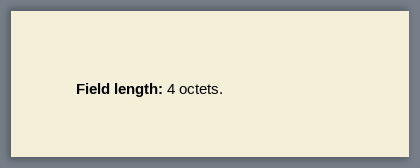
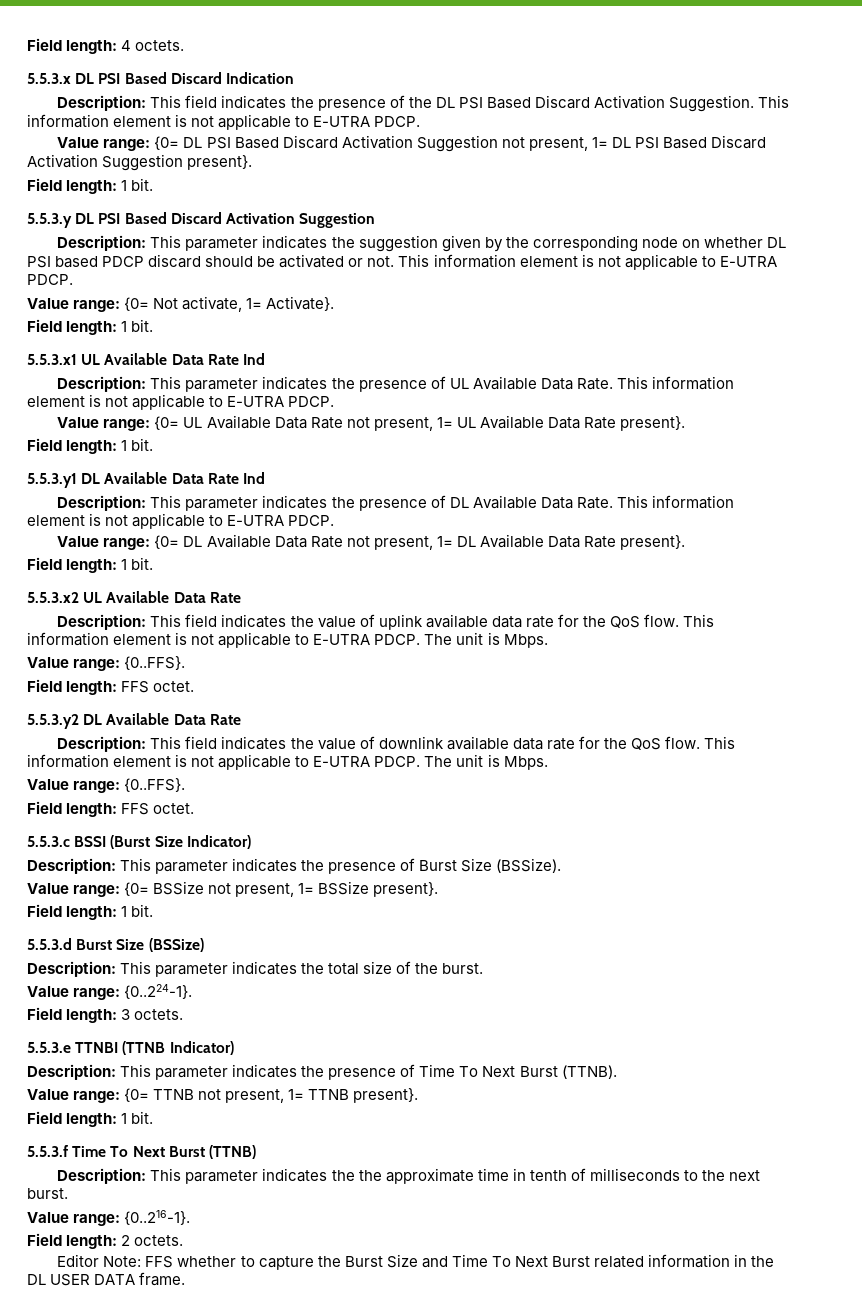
(224, 89) none -> [27,72,294,84] [57,95,790,112] [27,114,421,130] [57,135,767,152] [27,154,253,171] [27,178,154,194] [27,212,376,228] [57,235,786,252] [27,254,777,270] [27,274,73,285] [27,296,335,312] [27,319,154,335] [27,353,265,365] [57,376,734,392] [27,394,335,410] [57,415,686,431] [27,438,154,454] [27,472,265,488] [57,495,734,511] [27,513,335,529] [57,534,686,550] [27,557,154,573] [27,591,241,603] [57,614,715,630] [27,632,548,648] [27,656,186,671] [27,679,195,695] [27,713,241,729] [57,736,736,752] [27,754,548,770] [27,778,186,793] [27,801,195,817] [27,835,251,849] [27,858,562,874] [27,881,439,897] [27,904,154,920] [27,938,204,952] [27,961,484,977] [27,984,193,1000] [27,1007,184,1023] [27,1041,234,1055] [27,1064,617,1080] [27,1088,419,1103] [27,1111,154,1127] [27,1145,256,1159] [57,1168,761,1184] [27,1188,68,1199] [27,1210,191,1226] [27,1233,184,1249] [57,1254,775,1270] [27,1272,186,1286] // 5.5.3.x DL PSI Based Discard Indication // Description: This field indicates the presence of the DL PSI Based Discard Activation Suggestion. This information element is not applicable to E-UTRA PDCP. // Value range: {0= DL PSI Based Discard Activation Suggestion not present, 1= DL PSI Based Discard Activation Suggestion present}. // Field length: 1 bit. // 5.5.3.y DL PSI Based Discard Activation Suggestion // Description: This parameter indicates the suggestion given by the corresponding node on whether DL PSI based PDCP discard should be activated or not. This information element is not applicable to E-UTRA PDCP. // Value range: {0= Not activate, 1= Activate}. // Field length: 1 bit. // 5.5.3.x1 UL Available Data Rate Ind // Description: This parameter indicates the presence of UL Available Data Rate. This information element is not applicable to E-UTRA PDCP. // Value range: {0= UL Available Data Rate not present, 1= UL Available Data Rate present}. // Field length: 1 bit. // 5.5.3.y1 DL Available Data Rate Ind // Description: This parameter indicates the presence of DL Available Data Rate. This information element is not applicable to E-UTRA PDCP. // Value range: {0= DL Available Data Rate not present, 1= DL Available Data Rate present}. // Field length: 1 bit. // 5.5.3.x2 UL Available Data Rate // Description: This field indicates the value of uplink available data rate for the QoS flow. This information element is not applicable to E-UTRA PDCP. The unit is Mbps. // Value range: {0..FFS}. // Field length: FFS octet. // 5.5.3.y2 DL Available Data Rate // Description: This field indicates the value of downlink available data rate for the QoS flow. This information element is not applicable to E-UTRA PDCP. The unit is Mbps. // Value range: {0..FFS}. // Field length: FFS octet. // 5.5.3.c BSSI (Burst Size Indicator) // Description: This parameter indicates the presence of Burst Size (BSSize). // Value range: {0= BSSize not present, 1= BSSize present}. // Field length: 1 bit. // 5.5.3.d Burst Size (BSSize) // Description: This parameter indicates the total size of the burst. // Value range: {0..224-1}. // Field length: 3 octets. // 5.5.3.e TTNBI (TTNB Indicator) // Description: This parameter indicates the presence of Time To Next Burst (TTNB). // Value range: {0= TTNB not present, 1= TTNB present}. // Field length: 1 bit. // 5.5.3.f Time To Next Burst (TTNB) // Description: This parameter indicates the the approximate time in tenth of milliseconds to the next burst. // Value range: {0..216-1}. // Field length: 2 octets. // Editor Note: FFS whether to capture the Burst Size and Time To Next Burst related information in the DL USER DATA frame.

